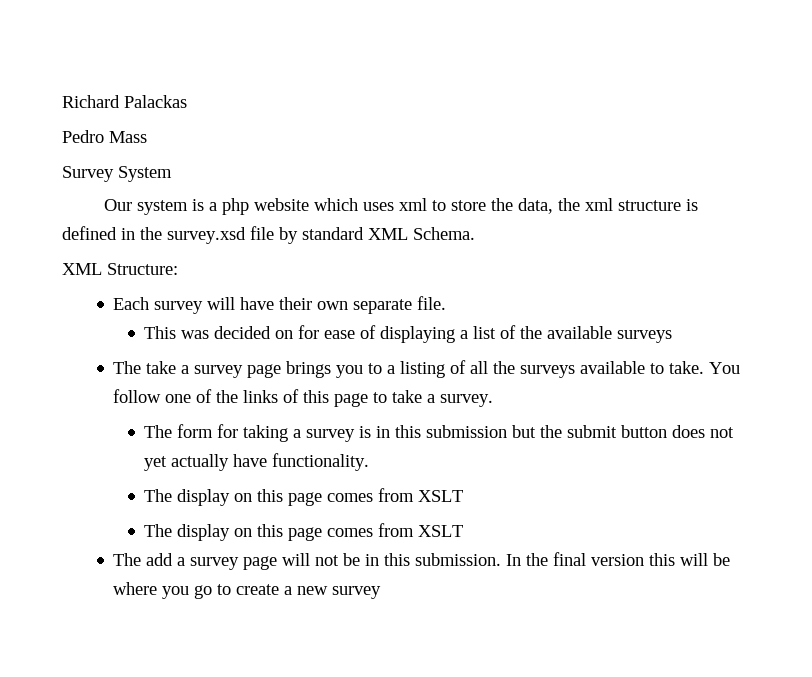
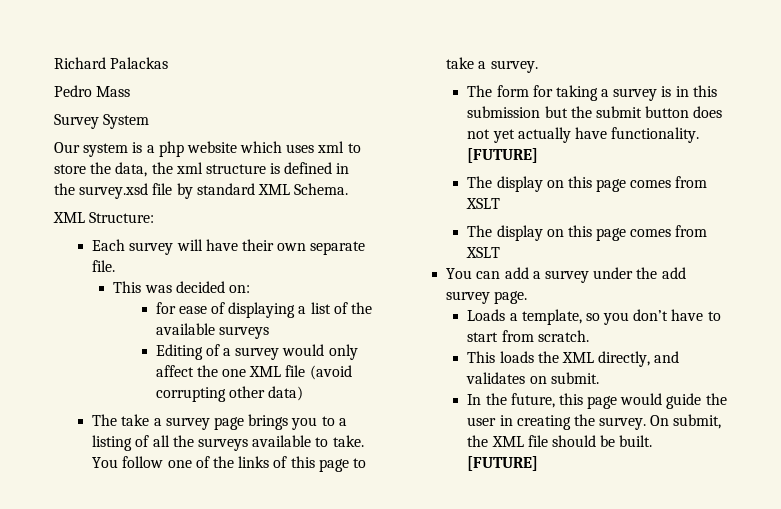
[275,330,294,339] on -> [228,285,250,293] on: //
(673, 336) none -> [155,344,358,360] [155,365,352,380] [155,386,304,402] // Editing of a survey would only affect the one XML file (avoid corrupting other data)
(370, 462) none -> [467,148,539,163] [FUTURE]
[113,553,142,566] The -> [446,268,501,279] You can
[243,552,731,570] [113,582,382,599] page will not be in this submission. In the final version this will be where you go to create a new survey -> [593,267,686,279] [446,291,528,304] [467,309,721,325] [467,330,589,342] [467,351,680,367] [466,372,599,384] [467,393,727,409] [467,414,722,430] [467,435,653,447] [467,456,539,471] under the add survey page. // Loads a template, so you don’t have to start from scratch. // This loads the XML directly, and validates on submit. // In the future, this page would guide the user in creating the survey. On submit, the XML file should be built. [FUTURE]

